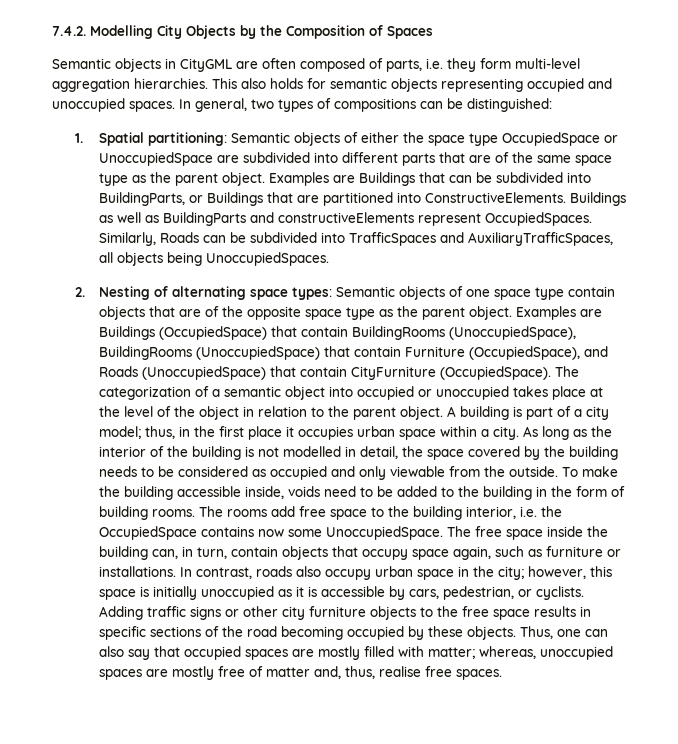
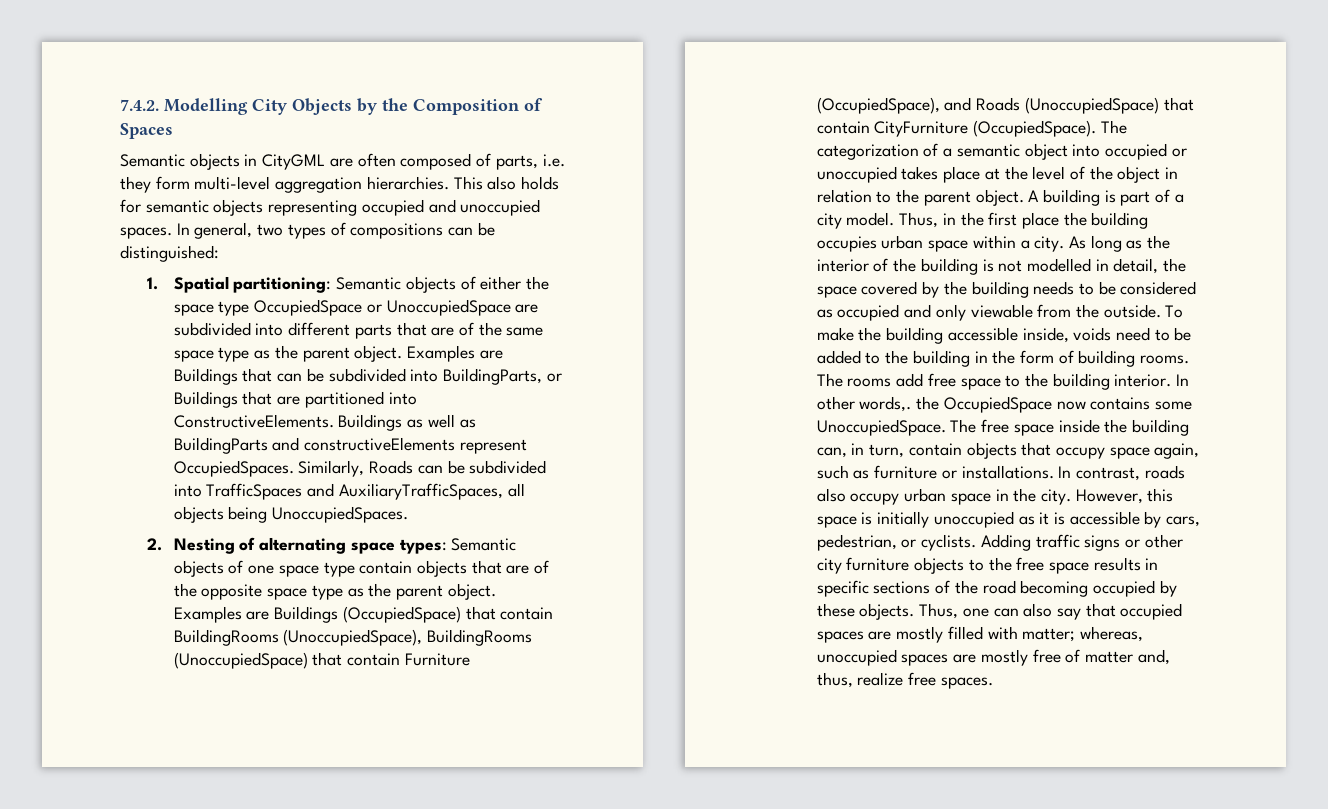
[98,426,175,439] model; thus, -> [846,212,939,228] model. Thus,
[285,426,294,437] it -> [1063,212,1149,229] the building
[465,506,562,519] [98,526,284,540] interior, i.e. the OccupiedSpace contains now -> [1114,374,1190,387] [816,396,1151,413] interior. In other words,. the OccupiedSpace now contains
[497,566,586,580] city; however, -> [1041,489,1143,505] city. However,
[378,666,421,677] realise -> [857,672,904,686] realize

